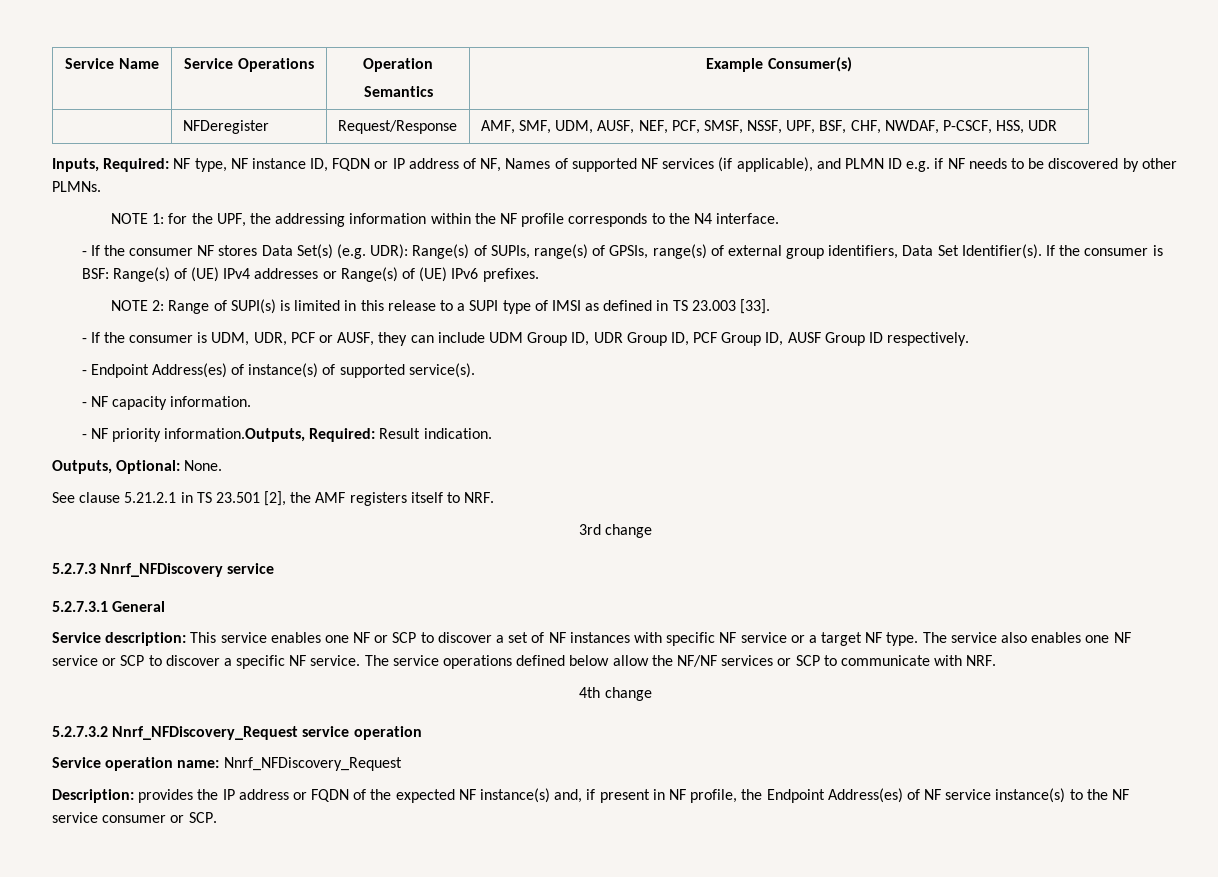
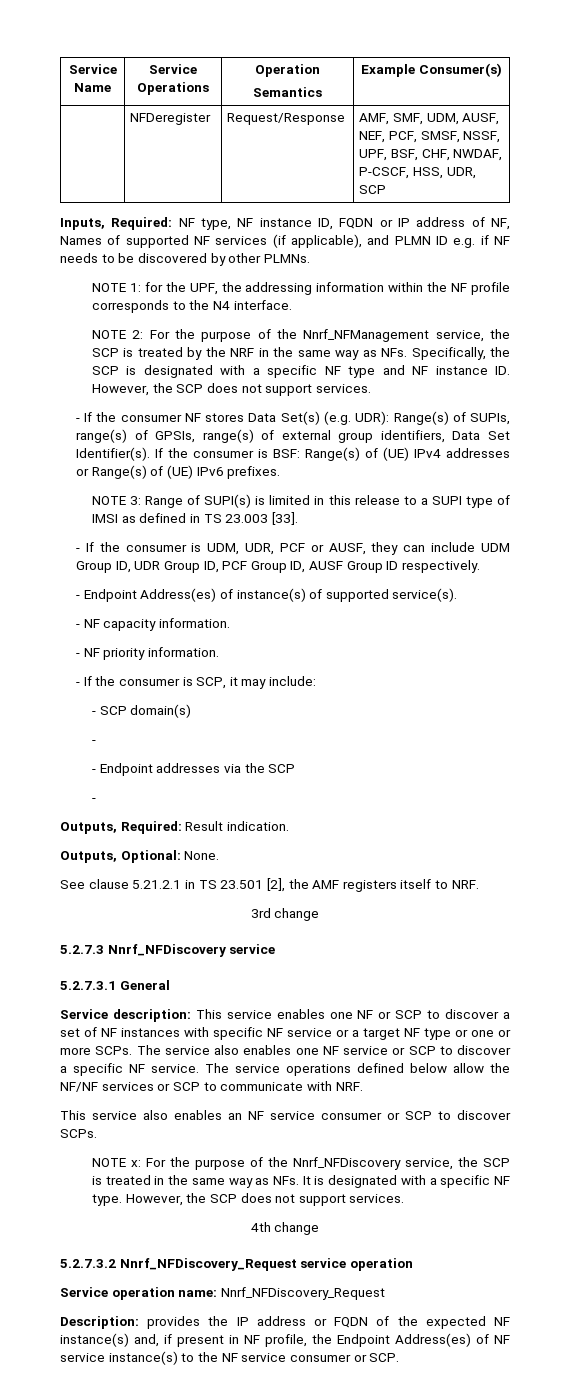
[1028,120,1058,131] UDR -> [446,167,476,179] [359,185,387,194] UDR, SCP
(780, 218) none -> [91,329,511,342] [91,347,511,360] [91,365,511,378] [91,383,371,396] // NOTE 2: For the purpose of the Nnrf_NFManagement service, the SCP is treated by the NRF in the same way as NFs. Specifically, the SCP is designated with a specific NF type and NF instance ID. However, the SCP does not support services.
[152,300,165,311] 2: -> [130,496,142,505] 3:
[164,428,306,442] information.Outputs, -> [147,647,219,657] [75,676,317,689] [91,704,192,718] [91,740,96,744] [91,763,296,776] [91,798,96,802] [60,822,117,834] information. // - If the consumer is SCP, it may include: // - SCP domain(s) // - // - Endpoint addresses via the SCP // - // Outputs,
[886,632,919,646] type. -> [424,1028,511,1040] [60,1046,133,1055] type or one or more SCPs.
(997, 660) none -> [60,1110,511,1120] [60,1129,97,1138] [91,1157,510,1170] [91,1175,510,1188] [91,1193,405,1206] // This service also enables an NF service consumer or SCP to discover SCPs. // NOTE x: For the purpose of the Nnrf_NFDiscovery service, the SCP is treated in the same way as NFs. It is designated with a specific NF type. However, the SCP does not support services.

